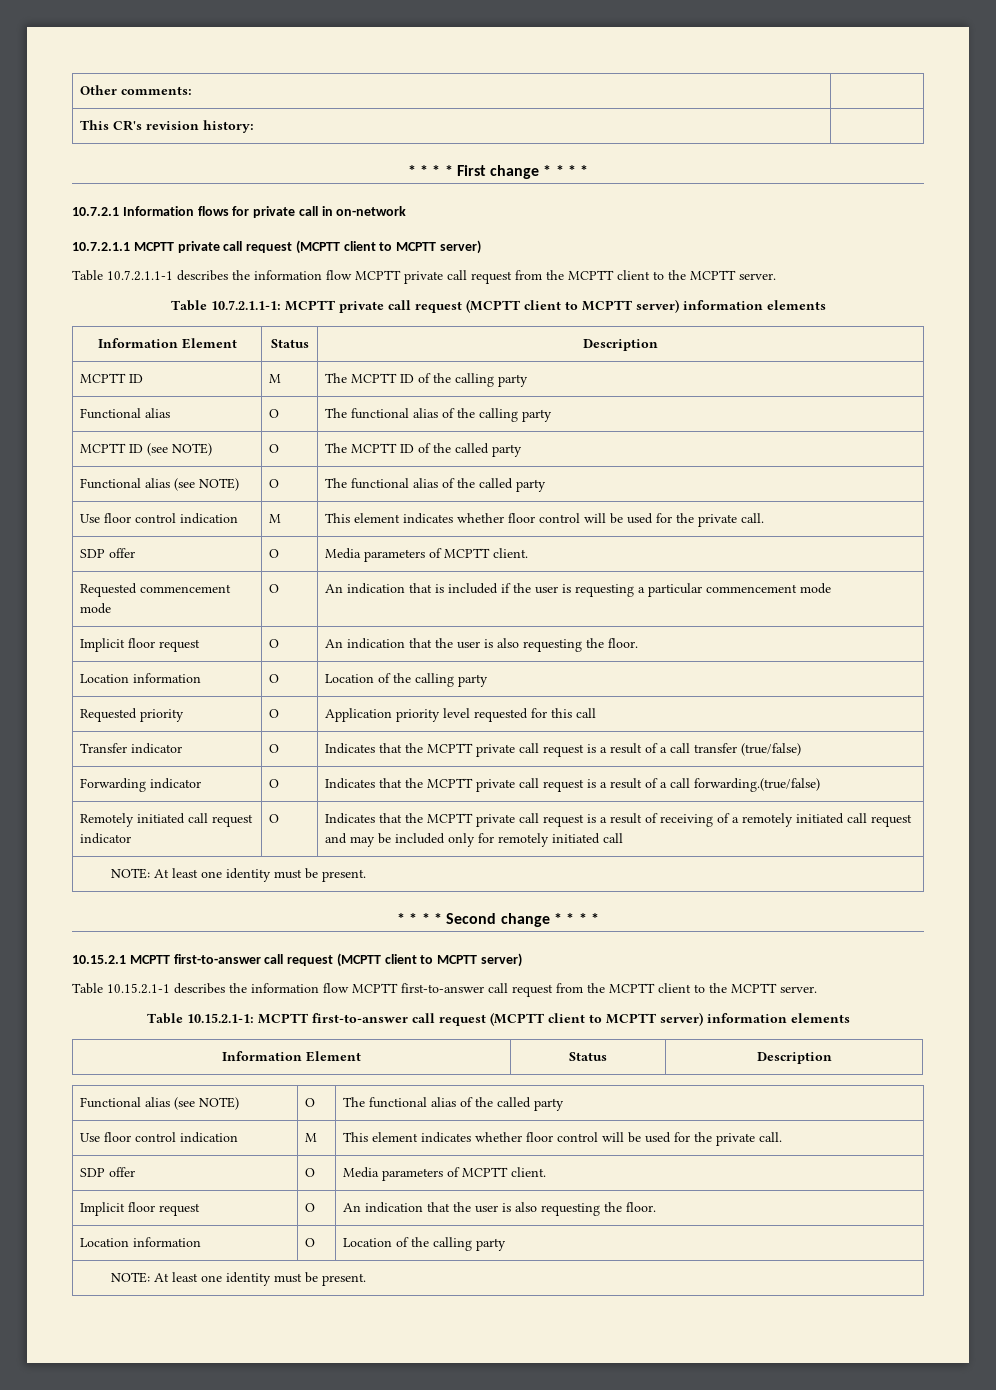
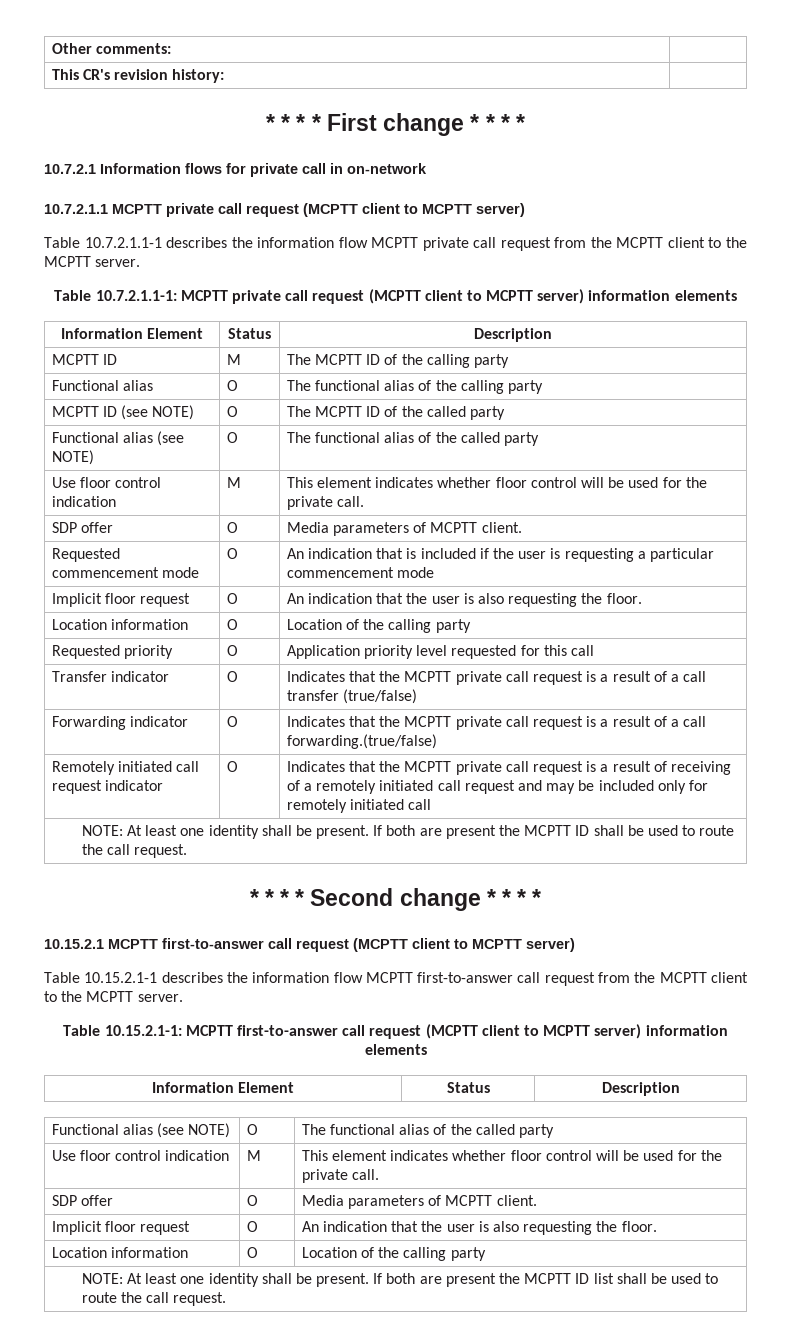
[273,868,366,882] must be present. -> [261,825,735,839] [81,844,188,858] shall be present. If both are present the MCPTT ID shall be used to route the call request.
[273,1272,366,1286] must be present. -> [261,1273,719,1287] [81,1292,227,1306] shall be present. If both are present the MCPTT ID list shall be used to route the call request.

